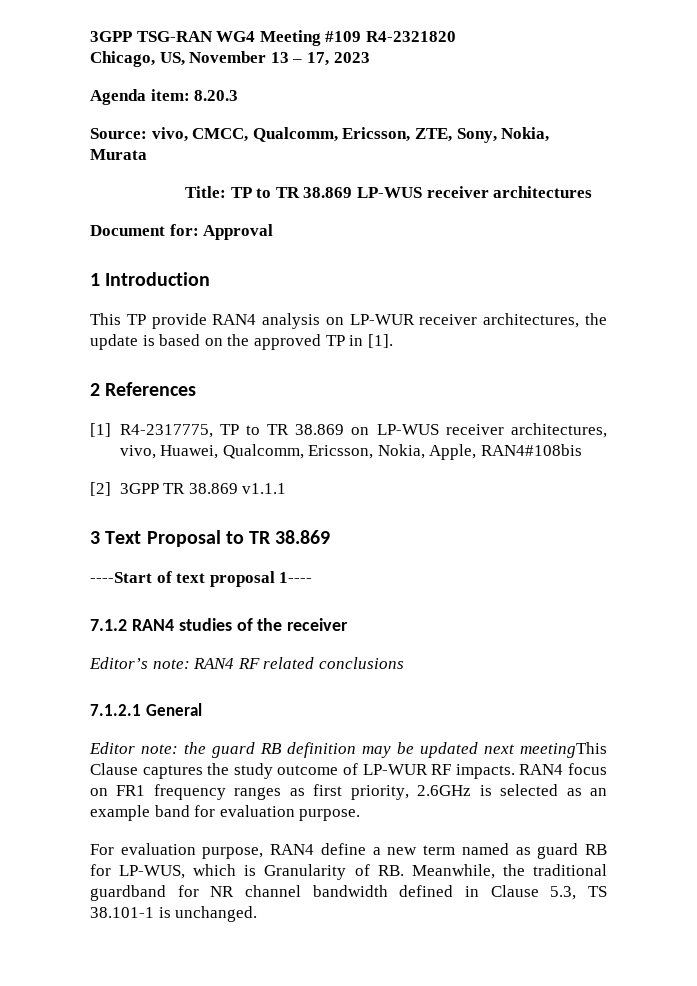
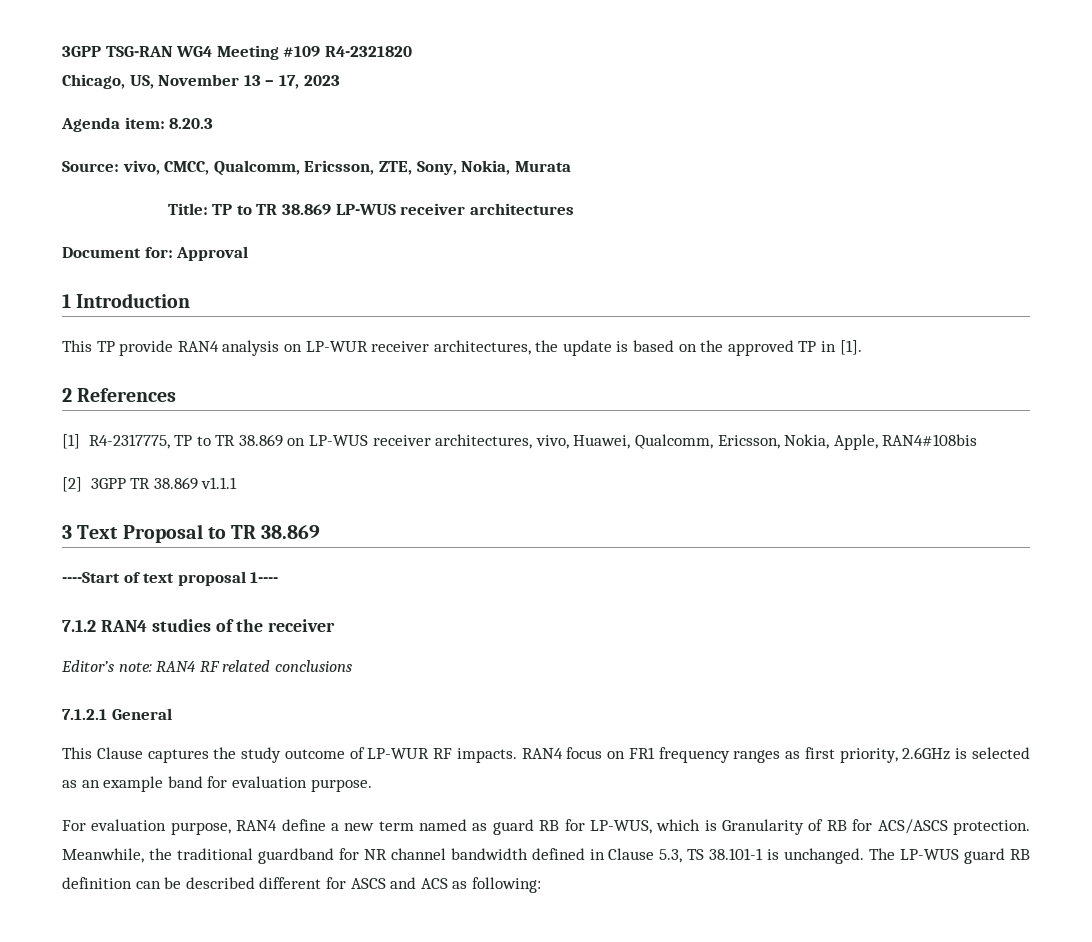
[89,742,607,758] Editor note: the guard RB definition may be updated next meetingThis -> [62,747,92,759] This
[377,865,404,876] RB. -> [826,819,1030,835] RB for ACS/ASCS protection.
(258, 914) none -> [869,848,1030,864] [62,877,541,893] The LP-WUS guard RB definition can be described different for ASCS and ACS as following:

